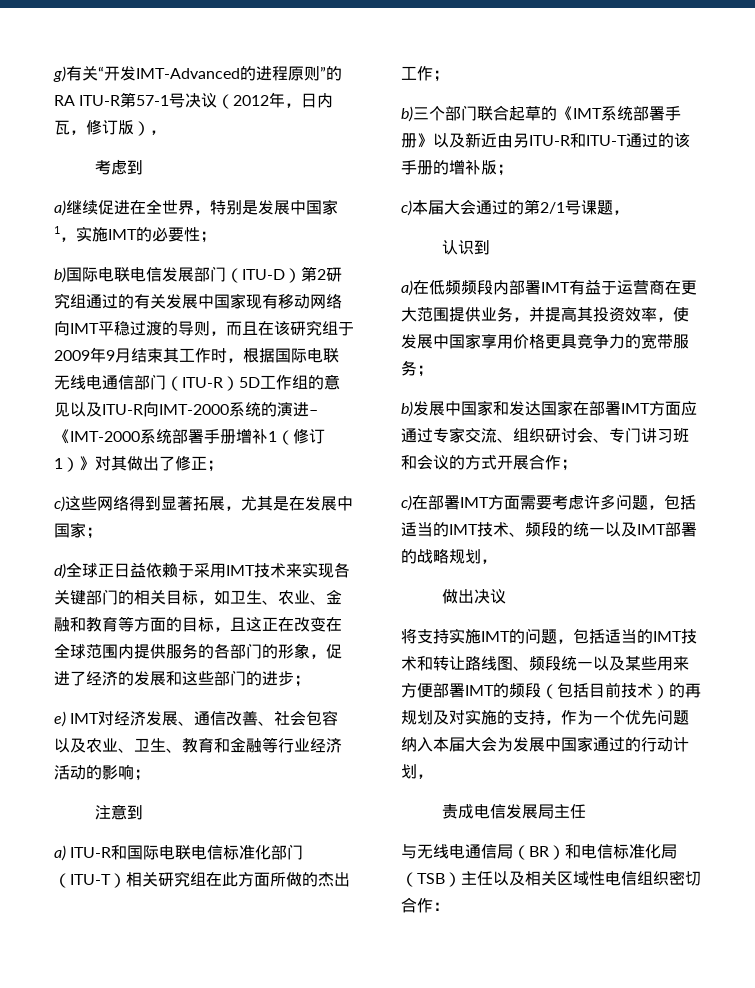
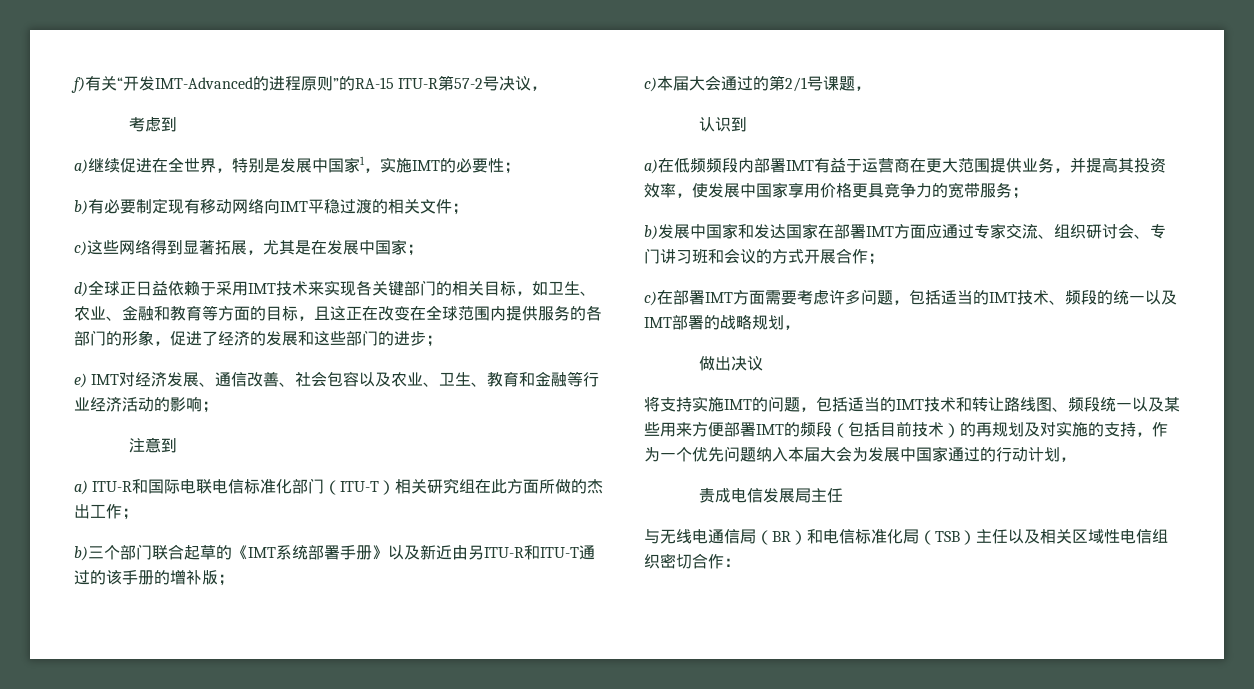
[53,66,66,82] g) -> [71,77,85,93] f)
[54,92,334,109] [54,119,150,136] RA ITU-R第57-1号决议（2012年，日内瓦，修订版） -> [355,75,532,91] RA-15 ITU-R第57-2号决议
[66,266,342,283] [54,293,246,309] 国际电联电信发展部门（ITU-D）第2研究组通过的有关发展中国家 -> [88,198,168,214] 有必要制定
[178,320,354,336] [54,347,339,363] [54,374,340,391] [54,402,318,417] [54,428,325,445] [54,455,207,472] 导则，而且在该研究组于2009年9月结束其工作时，根据国际电联无线电通信部门（ITU-R）5D工作组的意见以及ITU-R向IMT-2000系统的演进–《IMT-2000系统部署手册增补1（修订1）》对其做出了修正 -> [388,199,452,214] 相关文件

